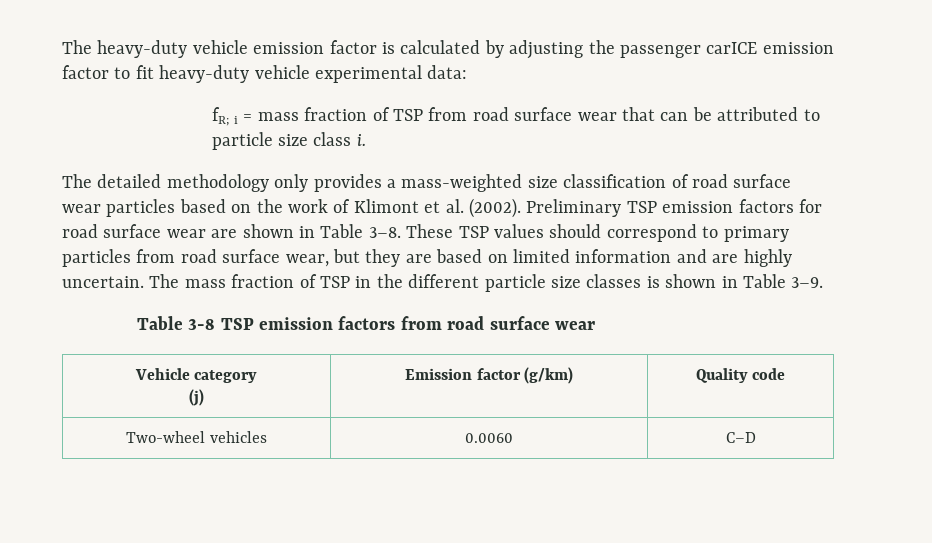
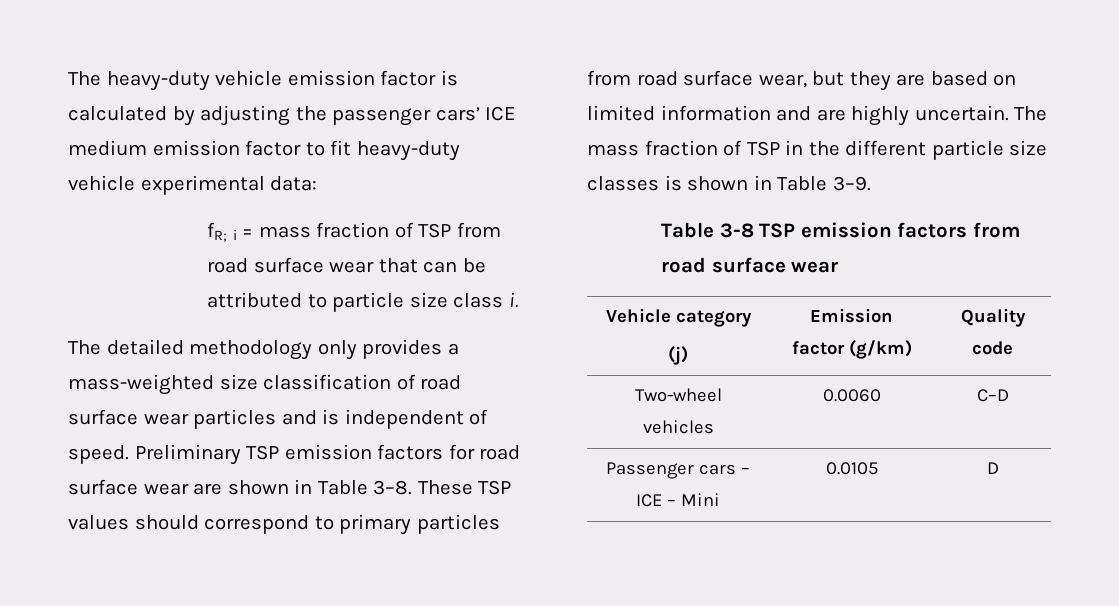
[706,42,758,54] carICE -> [435,106,517,121] [68,140,147,156] cars’ ICE medium
[179,198,521,218] based on the work of Klimont et al. (2002). -> [281,409,489,429] [68,445,129,464] and is independent of speed.
(756, 437) none -> [606,462,750,479] [636,493,720,507] [825,462,878,475] [986,462,999,474] // Passenger cars – ICE – Mini | 0.0105 | D

